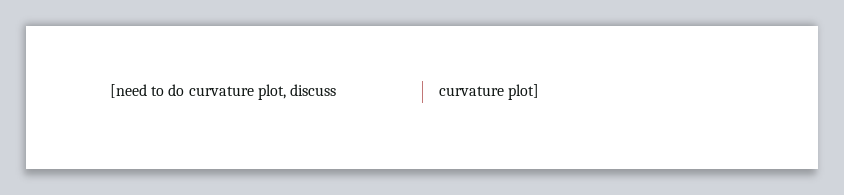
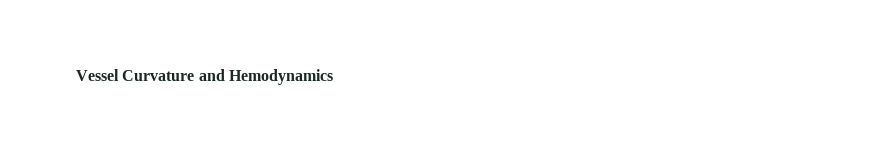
[110,84,540,100] [need to do curvature plot, discuss curvature plot] -> [76,69,333,85] Vessel Curvature and Hemodynamics

